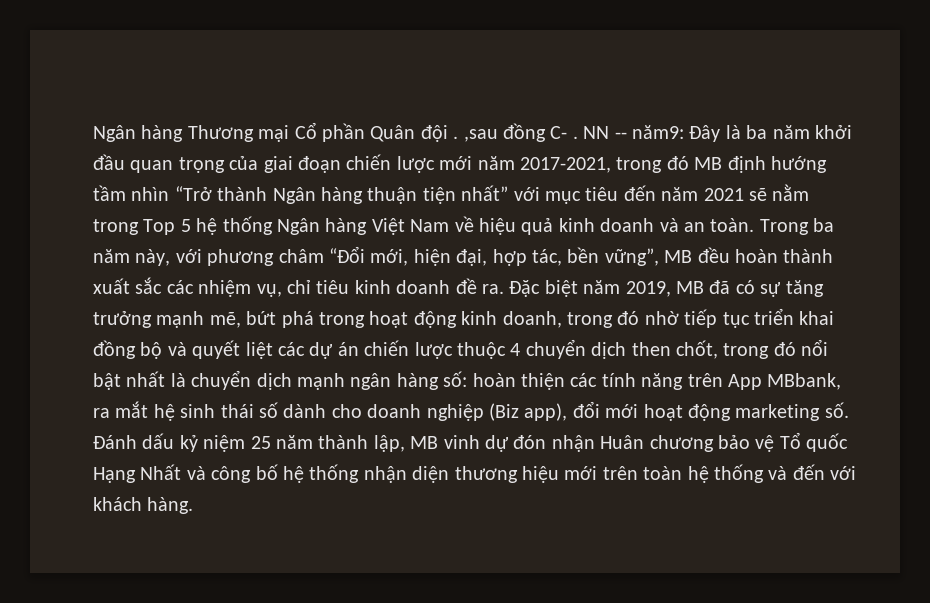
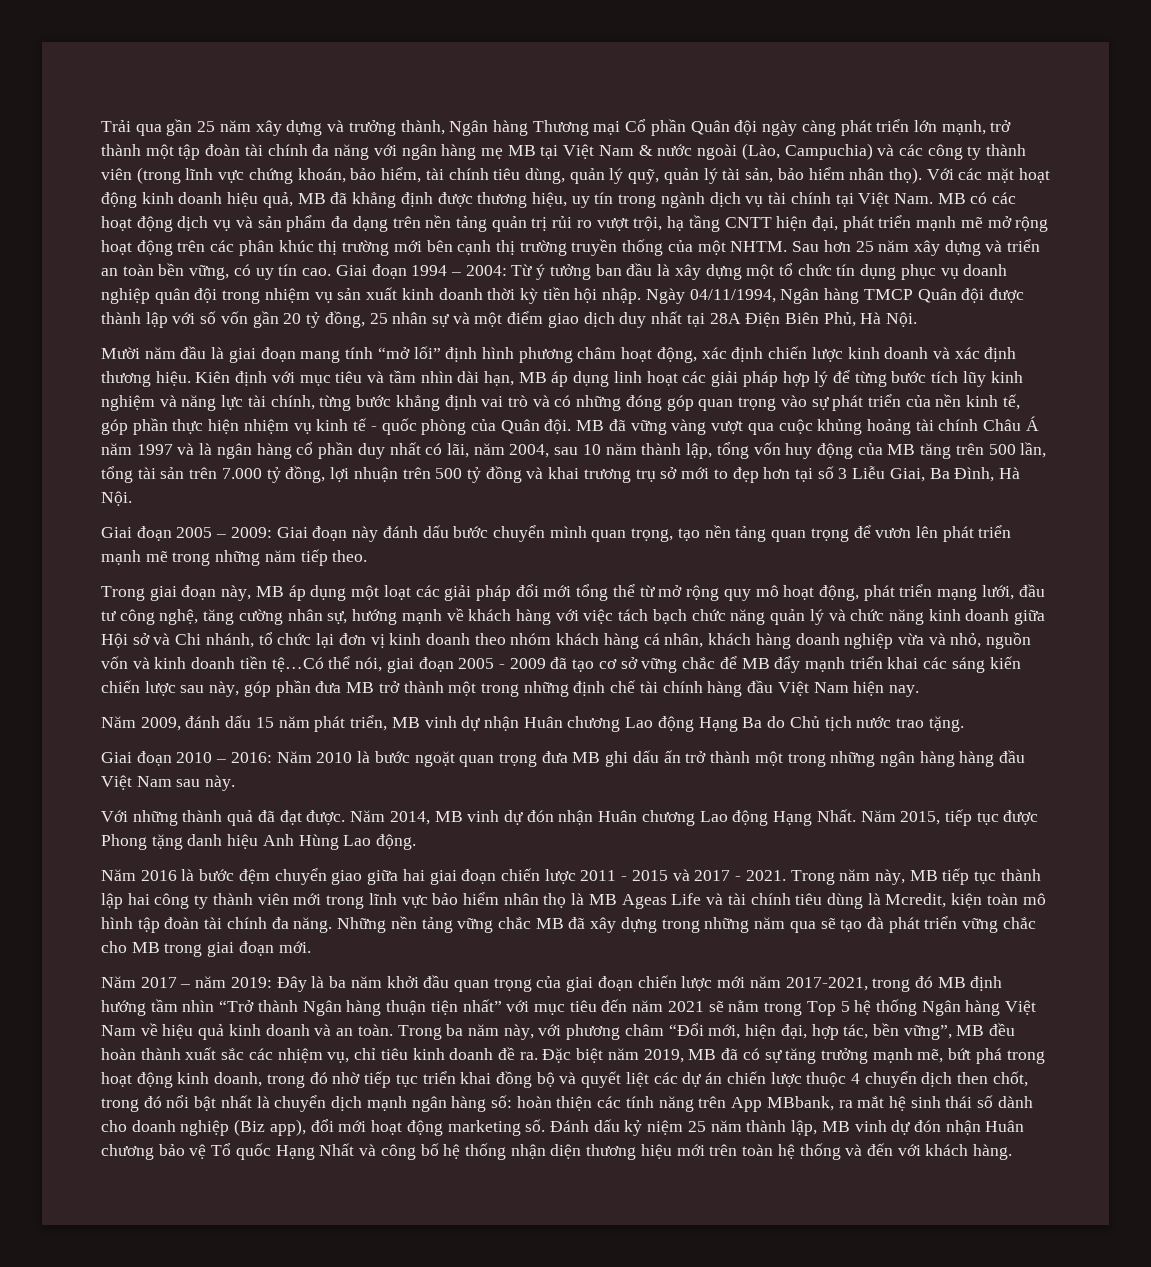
(93, 133) none -> [101,119,445,136] Trải qua gần 25 năm xây dựng và trưởng thành,
[453,123,684,142] . ,sau đồng C- . NN -- năm9: -> [762,119,1012,136] [101,143,1027,160] [101,167,1050,184] [101,192,1017,208] [101,215,1049,232] [101,239,1041,256] [101,263,1008,280] [101,287,1024,304] [101,311,918,328] [101,346,1017,363] [101,370,1023,387] [101,394,1020,411] [101,416,1039,435] [101,442,1047,459] [101,466,1021,483] [101,491,132,506] [101,525,1012,542] [101,549,368,566] [101,584,1045,601] [101,608,1046,625] [101,632,1032,649] [101,656,1021,673] [101,680,919,697] [101,715,964,732] [101,750,1026,767] [101,775,236,791] [101,809,1039,826] [101,834,417,850] [101,868,1041,885] [101,892,1046,909] [101,916,1036,933] [101,941,311,957] [101,976,272,988] ngày càng phát triển lớn mạnh, trở thành một tập đoàn tài chính đa năng với ngân hàng mẹ MB tại Việt Nam & nước ngoài (Lào, Campuchia) và các công ty thành viên (trong lĩnh vực chứng khoán, bảo hiểm, tài chính tiêu dùng, quản lý quỹ, quản lý tài sản, bảo hiểm nhân thọ). Với các mặt hoạt động kinh doanh hiệu quả, MB đã khẳng định được thương hiệu, uy tín trong ngành dịch vụ tài chính tại Việt Nam. MB có các hoạt động dịch vụ và sản phẩm đa dạng trên nền tảng quản trị rủi ro vượt trội, hạ tầng CNTT hiện đại, phát triển mạnh mẽ mở rộng hoạt động trên các phân khúc thị trường mới bên cạnh thị trường truyền thống của một NHTM. Sau hơn 25 năm xây dựng và triển an toàn bền vững, có uy tín cao. Giai đoạn 1994 – 2004: Từ ý tưởng ban đầu là xây dựng một tổ chức tín dụng phục vụ doanh nghiệp quân đội trong nhiệm vụ sản xuất kinh doanh thời kỳ tiền hội nhập. Ngày 04/11/1994, Ngân hàng TMCP Quân đội được thành lập với số vốn gần 20 tỷ đồng, 25 nhân sự và một điểm giao dịch duy nhất tại 28A Điện Biên Phủ, Hà Nội. // Mười năm đầu là giai đoạn mang tính “mở lối” định hình phương châm hoạt động, xác định chiến lược kinh doanh và xác định thương hiệu. Kiên định với mục tiêu và tầm nhìn dài hạn, MB áp dụng linh hoạt các giải pháp hợp lý để từng bước tích lũy kinh nghiệm và năng lực tài chính, từng bước khẳng định vai trò và có những đóng góp quan trọng vào sự phát triển của nền kinh tế, góp phần thực hiện nhiệm vụ kinh tế - quốc phòng của Quân đội. MB đã vững vàng vượt qua cuộc khủng hoảng tài chính Châu Á năm 1997 và là ngân hàng cổ phần duy nhất có lãi, năm 2004, sau 10 năm thành lập, tổng vốn huy động của MB tăng trên 500 lần, tổng tài sản trên 7.000 tỷ đồng, lợi nhuận trên 500 tỷ đồng và khai trương trụ sở mới to đẹp hơn tại số 3 Liễu Giai, Ba Đình, Hà Nội. // Giai đoạn 2005 – 2009: Giai đoạn này đánh dấu bước chuyển mình quan trọng, tạo nền tảng quan trọng để vươn lên phát triển mạnh mẽ trong những năm tiếp theo. // Trong giai đoạn này, MB áp dụng một loạt các giải pháp đổi mới tổng thể từ mở rộng quy mô hoạt động, phát triển mạng lưới, đầu tư công nghệ, tăng cường nhân sự, hướng mạnh về khách hàng với việc tách bạch chức năng quản lý và chức năng kinh doanh giữa Hội sở và Chi nhánh, tổ chức lại đơn vị kinh doanh theo nhóm khách hàng cá nhân, khách hàng doanh nghiệp vừa và nhỏ, nguồn vốn và kinh doanh tiền tệ…Có thể nói, giai đoạn 2005 - 2009 đã tạo cơ sở vững chắc để MB đẩy mạnh triển khai các sáng kiến chiến lược sau này, góp phần đưa MB trở thành một trong những định chế tài chính hàng đầu Việt Nam hiện nay. // Năm 2009, đánh dấu 15 năm phát triển, MB vinh dự nhận Huân chương Lao động Hạng Ba do Chủ tịch nước trao tặng. // Giai đoạn 2010 – 2016: Năm 2010 là bước ngoặt quan trọng đưa MB ghi dấu ấn trở thành một trong những ngân hàng hàng đầu Việt Nam sau này. // Với những thành quả đã đạt được. Năm 2014, MB vinh dự đón nhận Huân chương Lao động Hạng Nhất. Năm 2015, tiếp tục được Phong tặng danh hiệu Anh Hùng Lao động. // Năm 2016 là bước đệm chuyển giao giữa hai giai đoạn chiến lược 2011 - 2015 và 2017 - 2021. Trong năm này, MB tiếp tục thành lập hai công ty thành viên mới trong lĩnh vực bảo hiểm nhân thọ là MB Ageas Life và tài chính tiêu dùng là Mcredit, kiện toàn mô hình tập đoàn tài chính đa năng. Những nền tảng vững chắc MB đã xây dựng trong những năm qua sẽ tạo đà phát triển vững chắc cho MB trong giai đoạn mới. // Năm 2017 – năm 2019:

